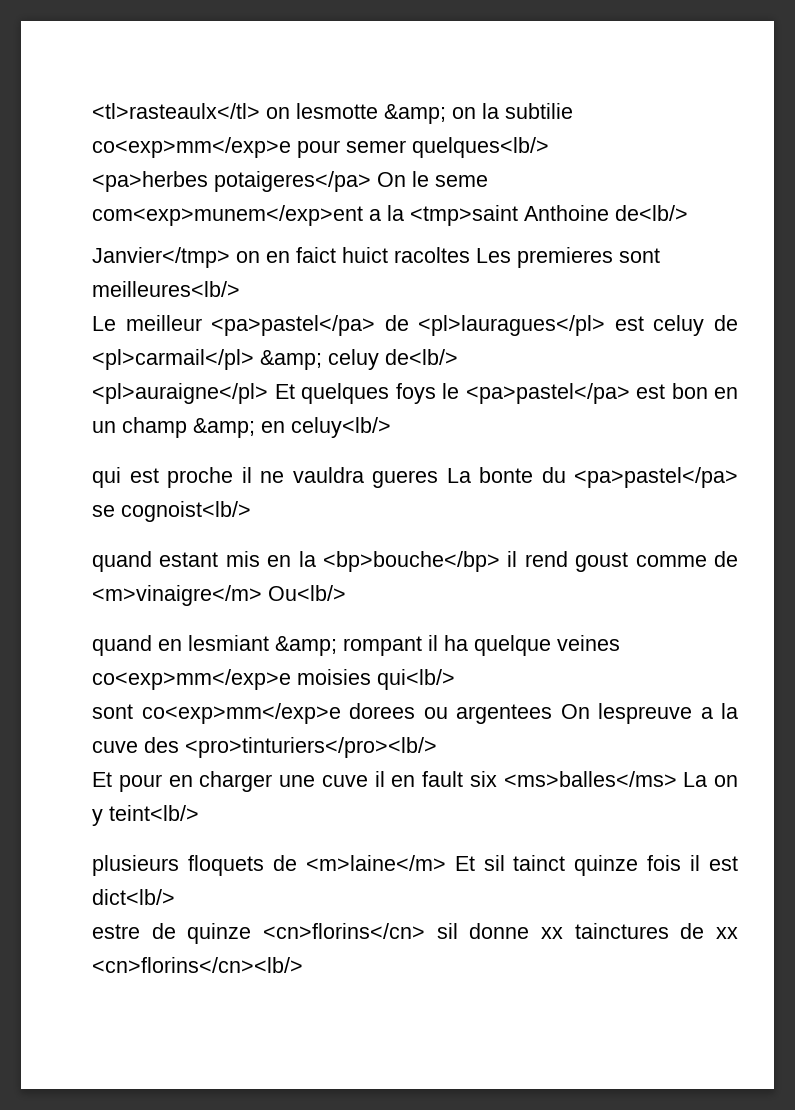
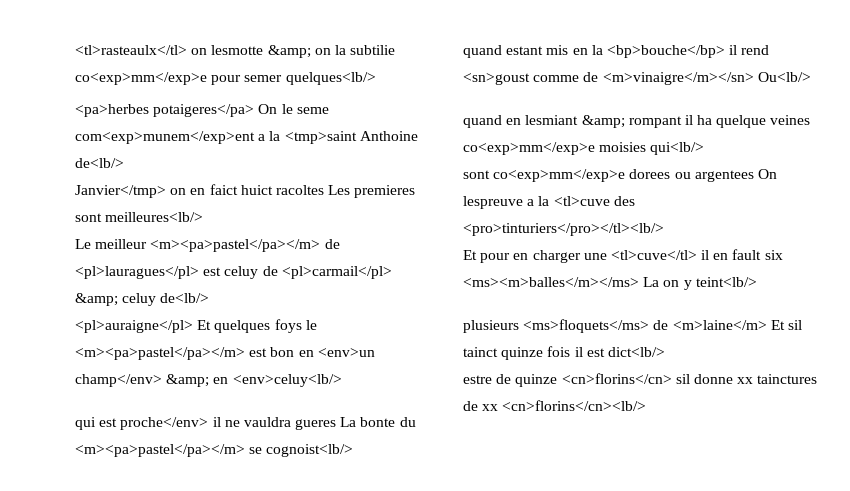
[211,315,376,336] <pa>pastel</pa> -> [150,239,321,252] <m><pa>pastel</pa></m>
[465,383,630,404] <pa>pastel</pa> -> [75,347,245,360] <m><pa>pastel</pa></m>
[92,417,187,438] un champ -> [317,348,375,357] [75,374,162,387] <env>un champ</env>
[291,417,391,438] celuy<lb/> -> [232,374,342,387] <env>celuy<lb/>
[167,467,233,488] proche -> [120,417,209,430] proche</env>
[574,467,738,488] <pa>pastel</pa> -> [75,444,245,457] <m><pa>pastel</pa></m>
[575,552,629,572] goust -> [463,73,530,85] <sn>goust
[92,585,262,606] <m>vinaigre</m> -> [602,72,754,85] <m>vinaigre</m></sn>
[92,737,437,758] cuve des <pro>tinturiers</pro><lb/> -> [553,196,635,206] [463,223,664,236] <tl>cuve des <pro>tinturiers</pro></tl><lb/>
[321,775,368,787] cuve -> [610,250,697,260] <tl>cuve</tl>
[503,771,677,787] <ms>balles</ms> -> [463,277,639,287] <ms><m>balles</m></ms>
[187,855,264,876] floquets -> [523,319,650,333] <ms>floquets</ms>

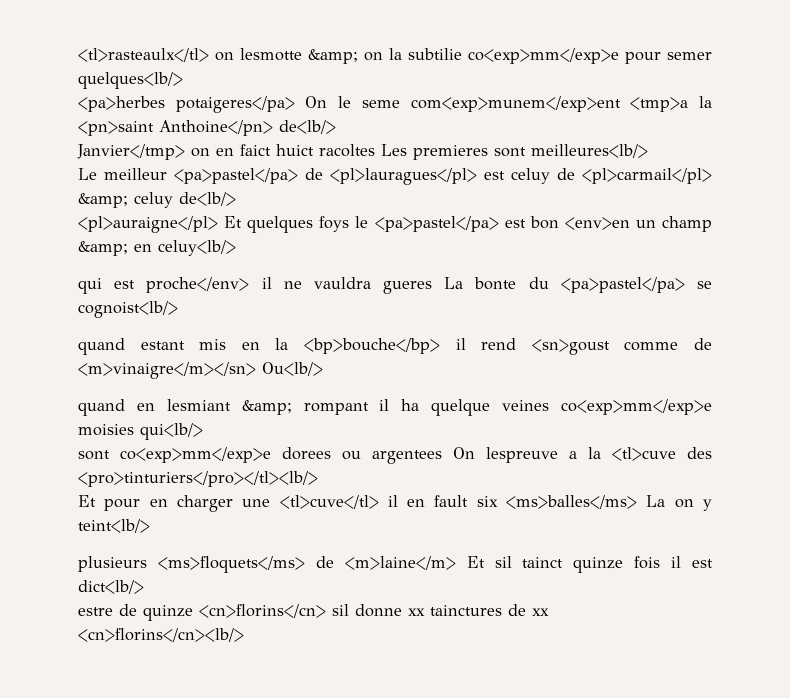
[258,131,418,144] a la <tmp>saint Anthoine -> [630,96,712,112] [78,120,273,136] <tmp>a la <pn>saint Anthoine</pn>
[150,239,321,252] <m><pa>pastel</pa></m> -> [174,168,298,184] <pa>pastel</pa>
[75,347,245,360] <m><pa>pastel</pa></m> -> [374,216,499,232] <pa>pastel</pa>
[298,348,375,357] [75,374,162,387] en <env>un champ</env> -> [564,216,713,232] <env>en un champ
[232,374,342,387] <env>celuy<lb/> -> [158,240,236,256] celuy<lb/>
[75,444,245,457] <m><pa>pastel</pa></m> -> [560,277,685,293] <pa>pastel</pa>
[463,277,639,287] <ms><m>balles</m></ms> -> [506,495,638,509] <ms>balles</ms>

